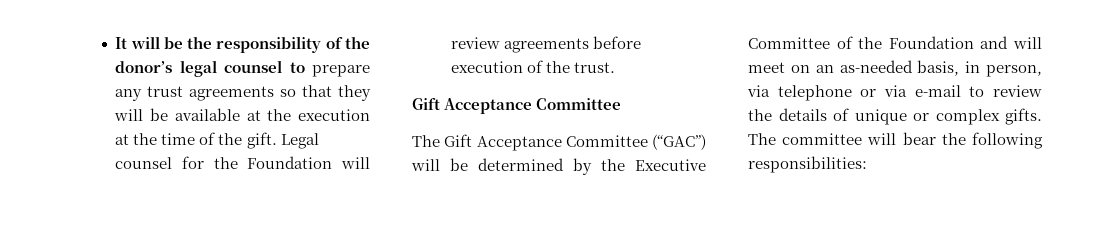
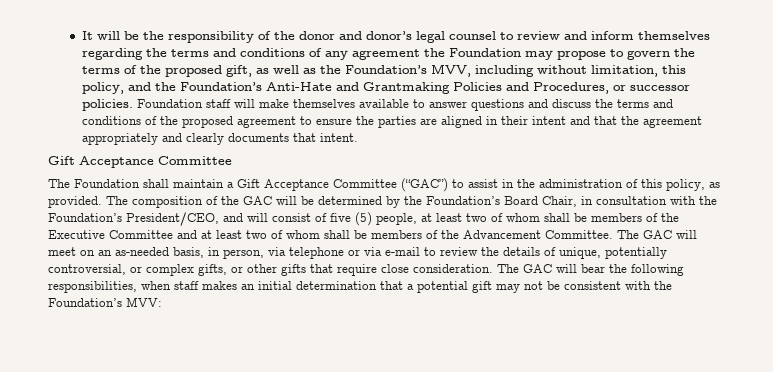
(370, 42) none -> [298,31,362,40] donor and
[312,65,371,77] [115,85,371,101] [114,108,370,121] [115,132,319,149] [115,156,371,169] [451,36,642,53] [451,60,616,73] [412,98,622,114] [412,134,706,151] prepare any trust agreements so that they will be available at the execution at the time of the gift. Legal counsel for the Foundation will review agreements before execution of the trust. // Gift Acceptance Committee // The Gift Acceptance Committee (“GAC”) -> [516,31,710,40] [81,48,695,60] [81,64,686,77] [81,82,690,94] [81,99,673,111] [81,116,702,128] [81,133,358,145] [48,156,232,168] [48,178,720,192] [48,196,272,208] review and inform themselves regarding the terms and conditions of any agreement the Foundation may propose to govern the terms of the proposed gift, as well as the Foundation’s MVV, including without limitation, this policy, and the Foundation’s Anti-Hate and Grantmaking Policies and Procedures, or successor policies. Foundation staff will make themselves available to answer questions and discuss the terms and conditions of the proposed agreement to ensure the parties are aligned in their intent and that the agreement appropriately and clearly documents that intent. // Gift Acceptance Committee // The Foundation shall maintain a Gift Acceptance Committee (“GAC”) to assist in the administration of this policy, as provided. The composition of the GAC
[635,159,706,171] [748,36,1009,49] Executive Committee of the Foundation and -> [426,196,717,207] [48,212,679,226] [48,230,672,239] Foundation’s Board Chair, in consultation with the Foundation’s President/CEO, and will consist of five (5) people, at least two of whom shall be members of the Executive Committee and at least two of whom shall be members of the Advancement Committee. The GAC
[854,108,1042,125] [748,132,1043,149] [748,156,867,173] unique or complex gifts. The committee will bear the following responsibilities: -> [559,247,667,259] [48,264,684,276] [48,281,672,293] [48,297,162,307] unique, potentially controversial, or complex gifts, or other gifts that require close consideration. The GAC will bear the following responsibilities, when staff makes an initial determination that a potential gift may not be consistent with the Foundation’s MVV:

